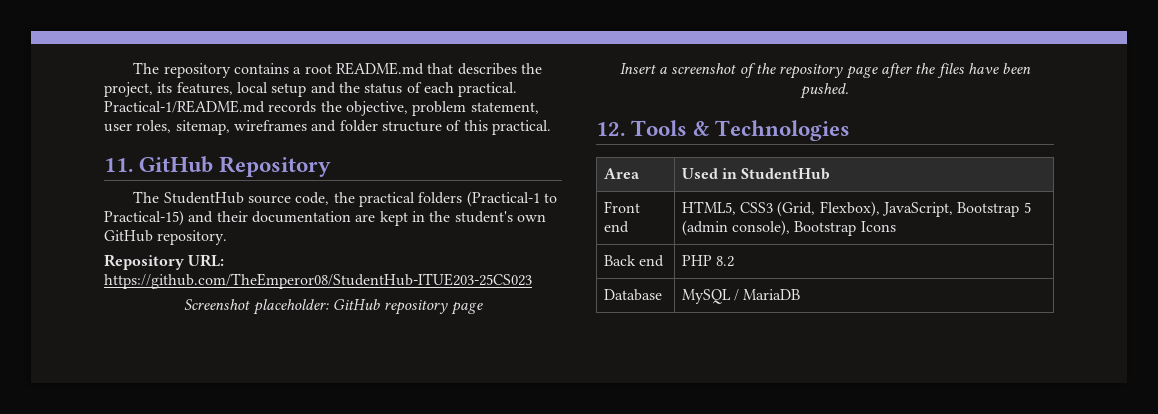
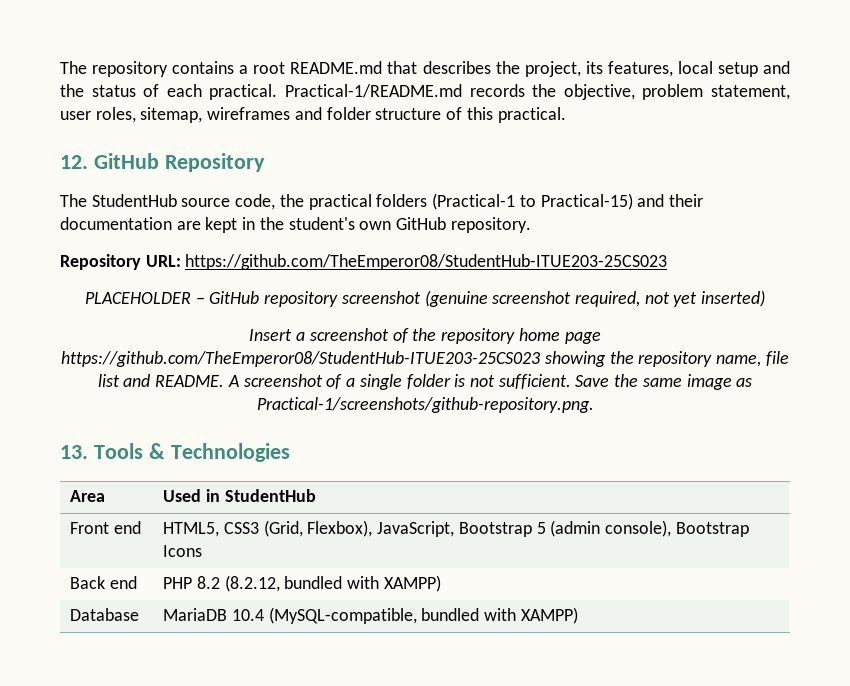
[104,158,133,172] 11. -> [60,155,88,169] 12.
[184,299,483,315] Screenshot placeholder: GitHub repository page -> [84,290,766,307] PLACEHOLDER – GitHub repository screenshot (genuine screenshot required, not yet inserted)
[845,63,1032,79] [800,83,849,99] [596,122,625,136] page after the files have been pushed. // 12. -> [518,328,601,344] [61,351,789,367] [97,374,753,390] [256,397,594,413] [60,445,88,459] home page https://github.com/TheEmperor08/StudentHub-ITUE203-25CS023 showing the repository name, file list and README. A screenshot of a single folder is not sufficient. Save the same image as Practical-1/screenshots/github-repository.png. // 13.
[603,289,662,301] [681,289,801,304] // Database | MySQL / MariaDB -> [224,575,441,592] [70,608,140,621] [163,607,578,624] (8.2.12, bundled with XAMPP) // Database | MariaDB 10.4 (MySQL-compatible, bundled with XAMPP)

